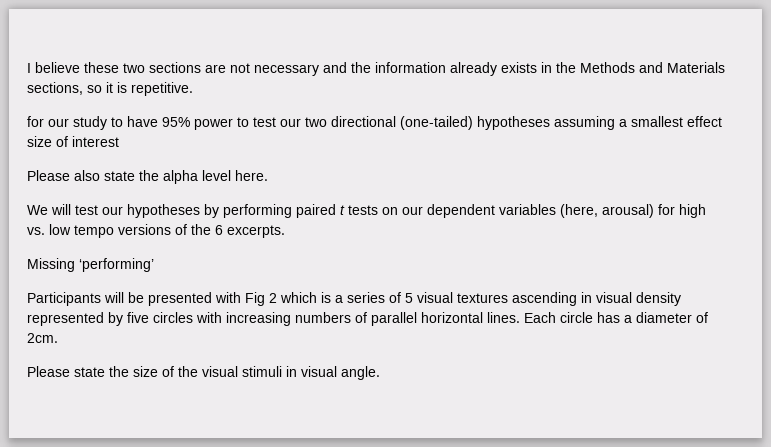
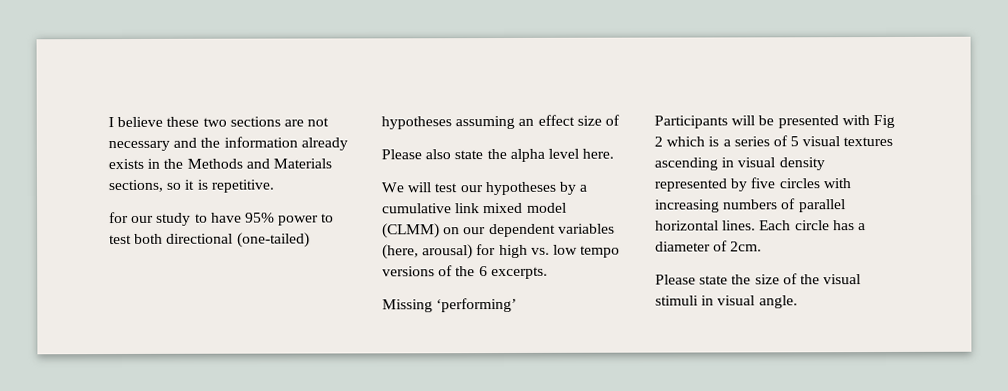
[280,117,327,127] our two -> [134,233,164,244] both
[619,116,683,127] a smallest -> [518,118,535,126] an
[72,136,119,147] interest -> (620, 120) none
[223,204,378,218] performing paired t tests -> [579,184,588,192] [382,202,567,214] [382,223,440,239] a cumulative link mixed model (CLMM)

